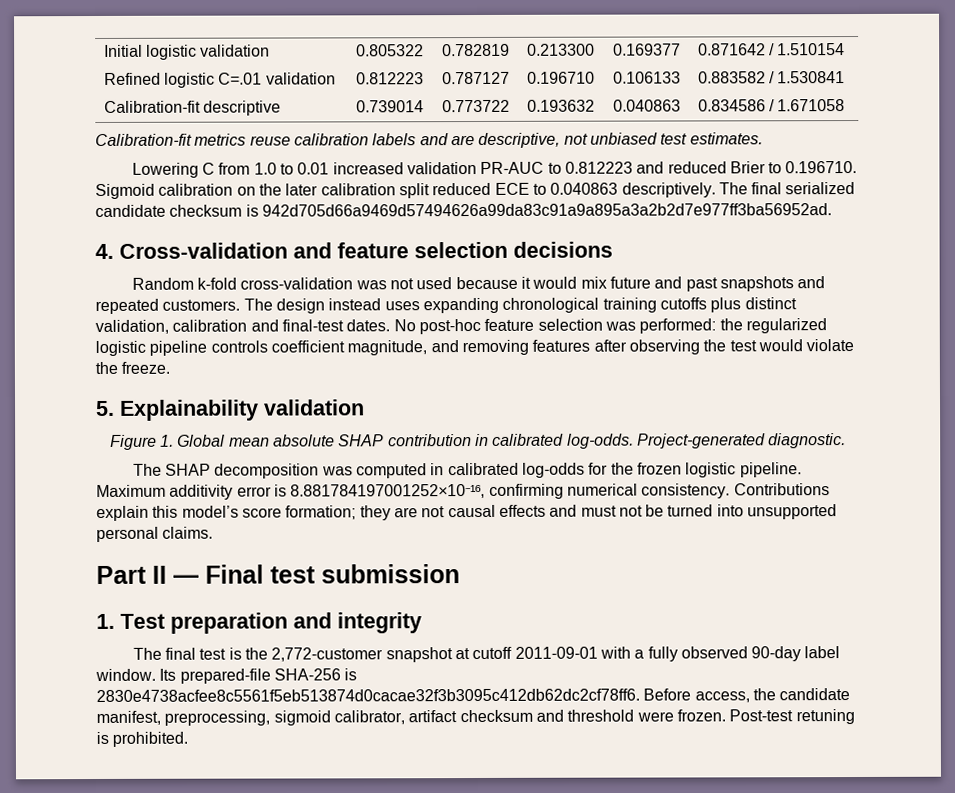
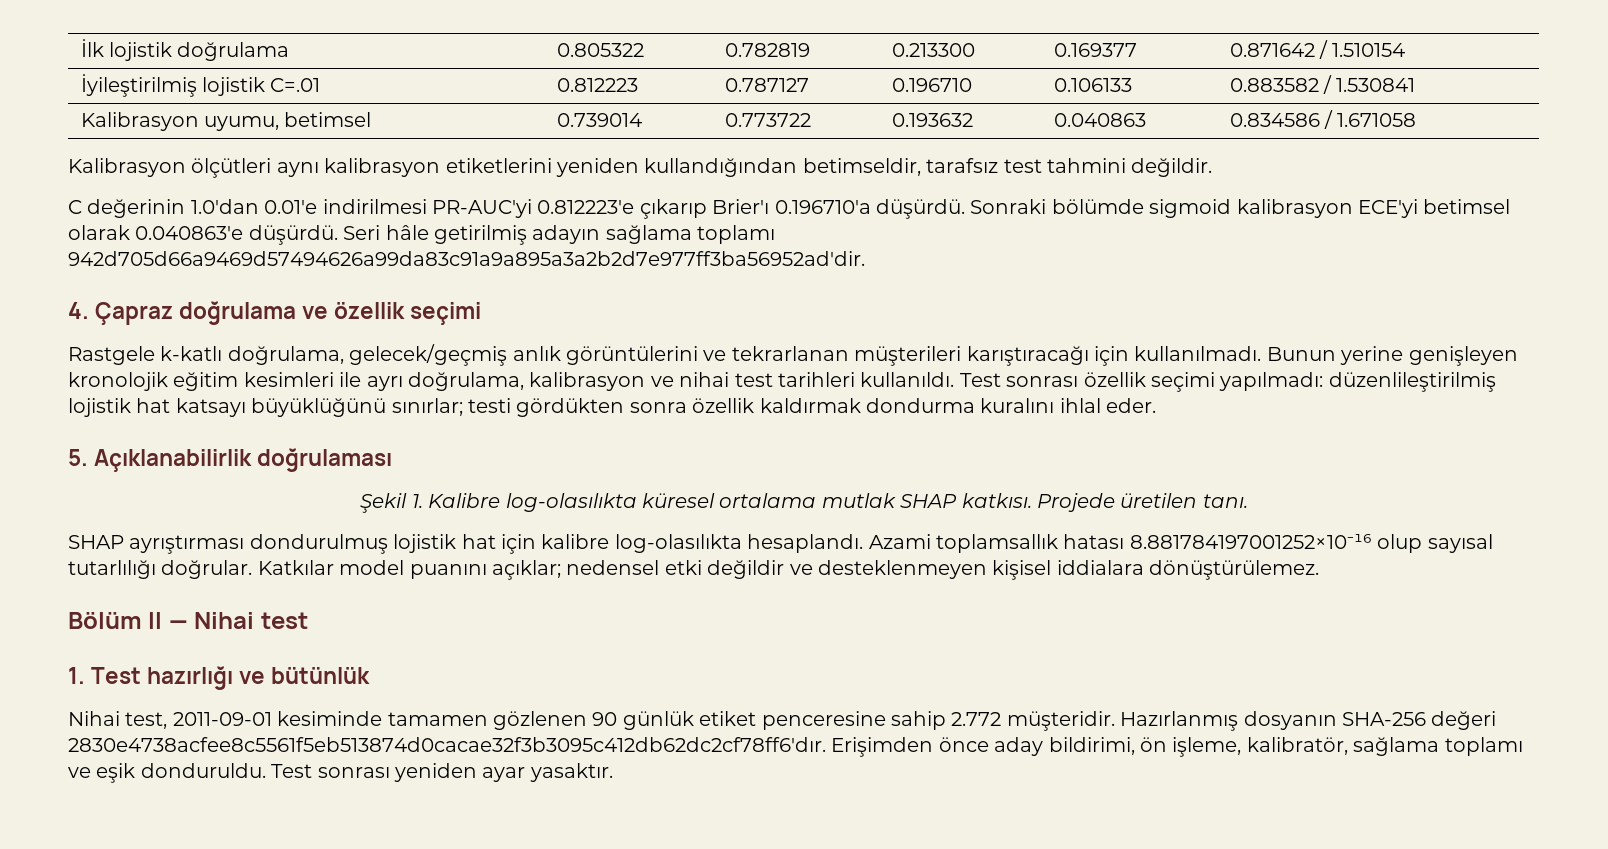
[103,44,271,60] Initial logistic validation -> [80,39,290,61] İlk lojistik doğrulama
[103,72,216,88] Refined logistic -> [80,74,265,97] İyileştirilmiş lojistik
[265,72,336,85] validation -> (321, 85) none
[103,100,282,116] Calibration-fit descriptive -> [80,112,372,131] Kalibrasyon uyumu, betimsel
[95,132,763,148] [131,161,858,178] [95,182,856,199] [95,203,832,217] [95,241,613,259] [131,276,826,292] [95,297,797,314] [95,318,827,335] [95,339,855,356] [95,361,171,374] [96,399,365,421] [109,433,847,450] [132,462,802,479] [96,483,830,500] [96,504,838,521] [96,526,214,542] [96,565,147,584] Calibration-fit metrics reuse calibration labels and are descriptive, not unbiased test estimates. // Lowering C from 1.0 to 0.01 increased validation PR-AUC to 0.812223 and reduced Brier to 0.196710. Sigmoid calibration on the later calibration split reduced ECE to 0.040863 descriptively. The final serialized candidate checksum is 942d705d66a9469d57494626a99da83c91a9a895a3a2b2d7e977ff3ba56952ad. // 4. Cross-validation and feature selection decisions // Random k-fold cross-validation was not used because it would mix future and past snapshots and repeated customers. The design instead uses expanding chronological training cutoffs plus distinct validation, calibration and final-test dates. No post-hoc feature selection was performed: the regularized logistic pipeline controls coefficient magnitude, and removing features after observing the test would violate the freeze. // 5. Explainability validation // Figure 1. Global mean absolute SHAP contribution in calibrated log-odds. Project-generated diagnostic. // The SHAP decomposition was computed in calibrated log-odds for the frozen logistic pipeline. Maximum additivity error is 8.881784197001252×10⁻¹⁶, confirming numerical consistency. Contributions explain this model’s score formation; they are not causal effects and must not be turned into unsupported personal claims. // Part -> [68,158,1213,178] [68,199,1511,219] [68,225,776,245] [68,251,865,266] [68,301,482,325] [68,344,1518,366] [68,372,1496,392] [68,398,1157,417] [68,448,393,472] [360,493,1248,513] [68,534,1493,554] [68,560,1320,580] [68,612,142,629] Kalibrasyon ölçütleri aynı kalibrasyon etiketlerini yeniden kullandığından betimseldir, tarafsız test tahmini değildir. // C değerinin 1.0'dan 0.01'e indirilmesi PR-AUC'yi 0.812223'e çıkarıp Brier'ı 0.196710'a düşürdü. Sonraki bölümde sigmoid kalibrasyon ECE'yi betimsel olarak 0.040863'e düşürdü. Seri hâle getirilmiş adayın sağlama toplamı 942d705d66a9469d57494626a99da83c91a9a895a3a2b2d7e977ff3ba56952ad'dir. // 4. Çapraz doğrulama ve özellik seçimi // Rastgele k-katlı doğrulama, gelecek/geçmiş anlık görüntülerini ve tekrarlanan müşterileri karıştıracağı için kullanılmadı. Bunun yerine genişleyen kronolojik eğitim kesimleri ile ayrı doğrulama, kalibrasyon ve nihai test tarihleri kullanıldı. Test sonrası özellik seçimi yapılmadı: düzenlileştirilmiş lojistik hat katsayı büyüklüğünü sınırlar; testi gördükten sonra özellik kaldırmak dondurma kuralını ihlal eder. // 5. Açıklanabilirlik doğrulaması // Şekil 1. Kalibre log-olasılıkta küresel ortalama mutlak SHAP katkısı. Projede üretilen tanı. // SHAP ayrıştırması dondurulmuş lojistik hat için kalibre log-olasılıkta hesaplandı. Azami toplamsallık hatası 8.881784197001252×10⁻¹⁶ olup sayısal tutarlılığı doğrular. Katkılar model puanını açıklar; nedensel etki değildir ve desteklenmeyen kişisel iddialara dönüştürülemez. // Bölüm
[205,564,460,584] Final test submission -> [194,612,308,629] Nihai test
[170,612,422,634] [132,646,841,663] [95,668,358,684] [96,688,851,703] [96,709,855,726] [96,731,189,747] preparation and integrity // The final test is the 2,772-customer snapshot at cutoff 2011-09-01 with a fully observed 90-day label window. Its prepared-file SHA-256 is 2830e4738acfee8c5561f5eb513874d0cacae32f3b3095c412db62dc2cf78ff6. Before access, the candidate manifest, preprocessing, sigmoid calibrator, artifact checksum and threshold were frozen. Post-test retuning is prohibited. -> [147,666,371,690] [68,711,1497,731] [68,737,1523,757] [68,763,613,783] hazırlığı ve bütünlük // Nihai test, 2011-09-01 kesiminde tamamen gözlenen 90 günlük etiket penceresine sahip 2.772 müşteridir. Hazırlanmış dosyanın SHA-256 değeri 2830e4738acfee8c5561f5eb513874d0cacae32f3b3095c412db62dc2cf78ff6'dır. Erişimden önce aday bildirimi, ön işleme, kalibratör, sağlama toplamı ve eşik donduruldu. Test sonrası yeniden ayar yasaktır.

